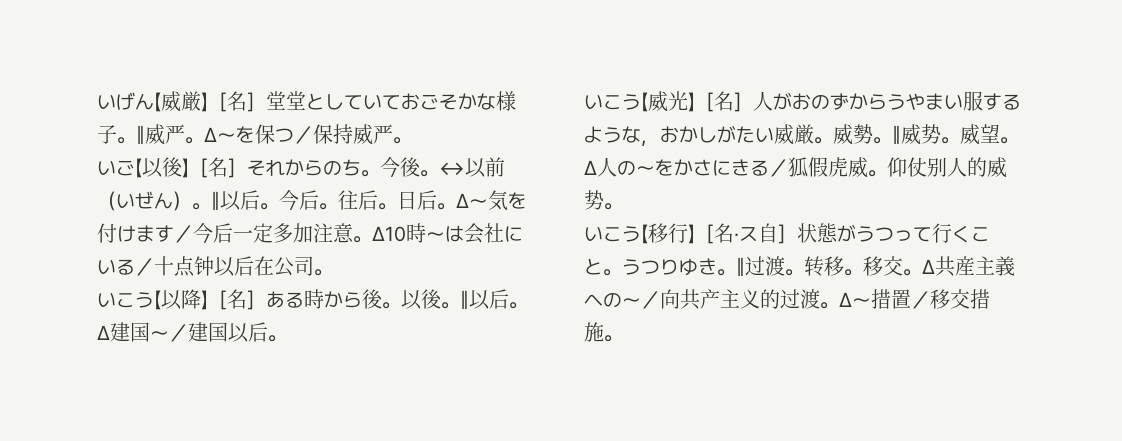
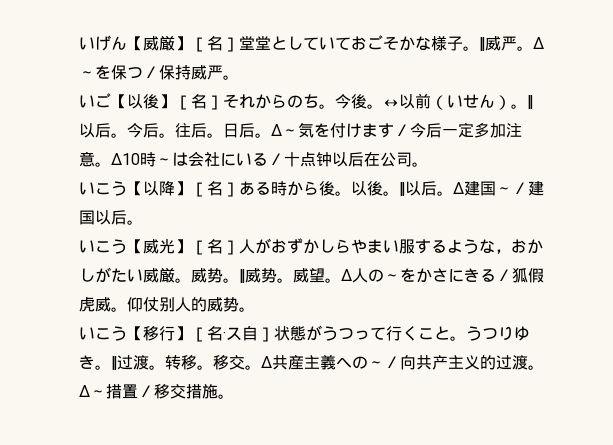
[135,191,154,209] ぜ -> [463,94,479,108] せ
[811,93,906,110] のずからう -> [287,238,351,254] ずかしら
[853,124,873,144] 勢 -> [207,268,223,283] 势

